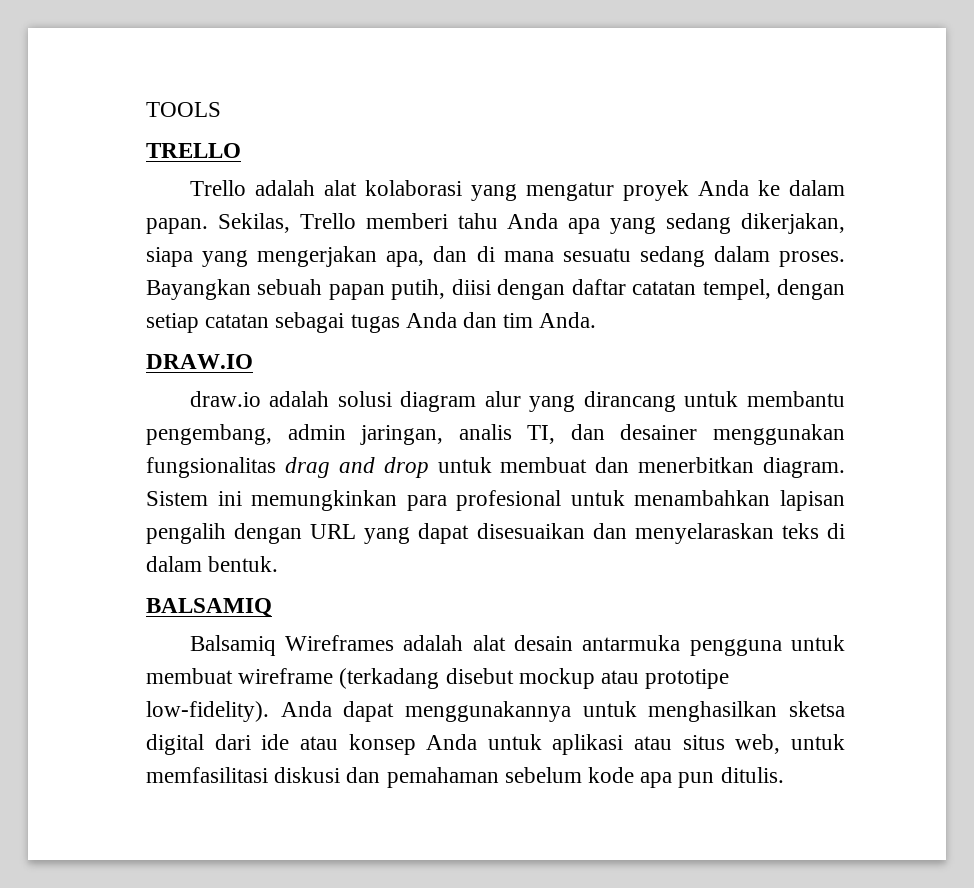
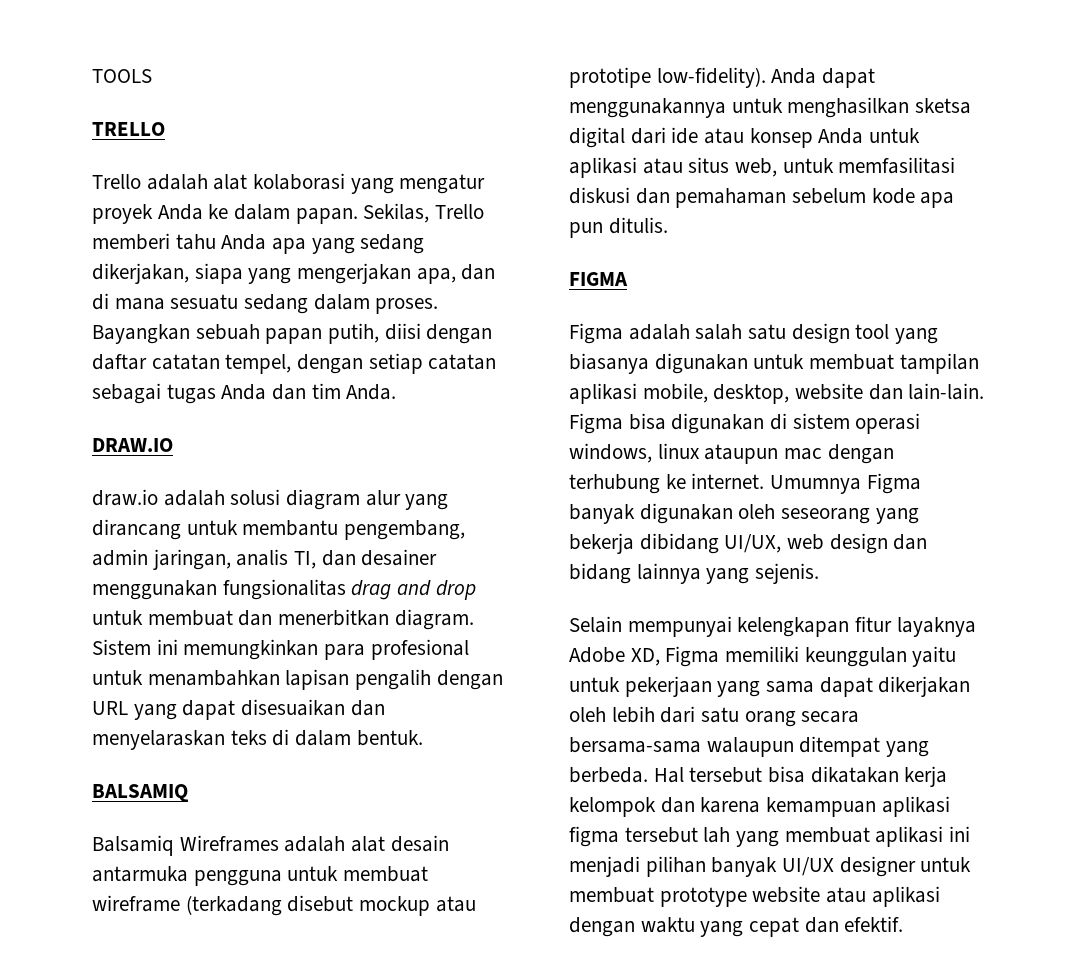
(784, 775) none -> [569,272,628,286] [569,323,939,344] [569,353,979,374] [569,383,985,404] [569,413,921,434] [569,443,894,464] [569,473,921,494] [569,503,919,524] [569,533,928,554] [569,563,820,584] [569,616,976,637] [569,646,957,667] [569,676,971,697] [569,706,860,727] [569,736,930,757] [569,766,948,787] [569,796,950,817] [569,826,971,847] [569,856,972,877] [569,886,940,907] [569,916,904,937] // FIGMA // Figma adalah salah satu design tool yang biasanya digunakan untuk membuat tampilan aplikasi mobile, desktop, website dan lain-lain. Figma bisa digunakan di sistem operasi windows, linux ataupun mac dengan terhubung ke internet. Umumnya Figma banyak digunakan oleh seseorang yang bekerja dibidang UI/UX, web design dan bidang lainnya yang sejenis. // Selain mempunyai kelengkapan fitur layaknya Adobe XD, Figma memiliki keunggulan yaitu untuk pekerjaan yang sama dapat dikerjakan oleh lebih dari satu orang secara bersama-sama walaupun ditempat yang berbeda. Hal tersebut bisa dikatakan kerja kelompok dan karena kemampuan aplikasi figma tersebut lah yang membuat aplikasi ini menjadi pilihan banyak UI/UX designer untuk membuat prototype website atau aplikasi dengan waktu yang cepat dan efektif.

